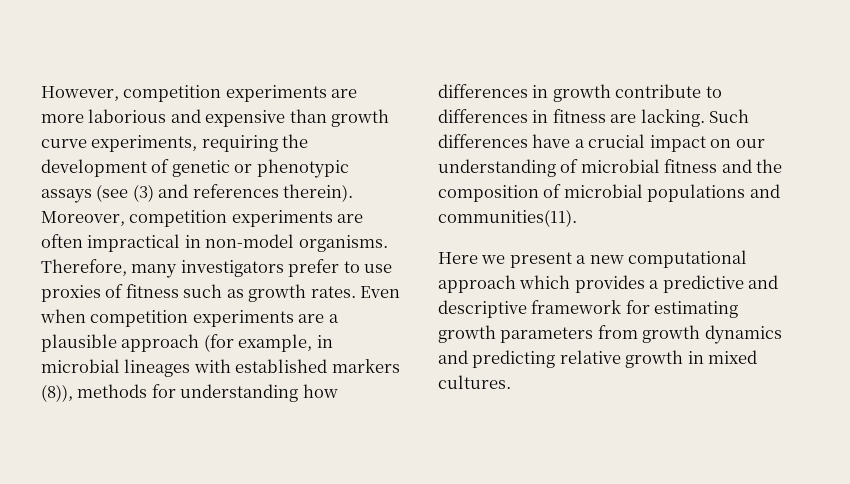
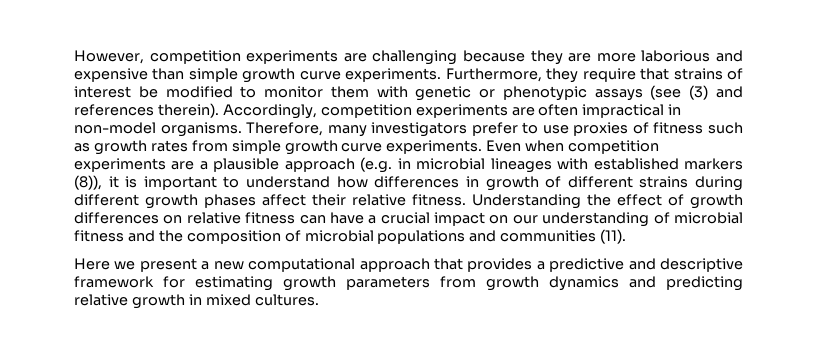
(358, 93) none -> [372,50,592,65] challenging because they are
[331,109,390,127] [41,134,309,152] [41,159,170,177] growth curve experiments, requiring the development of -> [188,68,743,83] [74,86,408,98] simple growth curve experiments. Furthermore, they require that strains of interest be modified to monitor them with
[41,211,125,226] Moreover, -> [222,104,317,119] Accordingly,
[310,286,356,298] rates. -> [150,140,483,155] rates from simple growth curve experiments.
[203,334,313,352] (for example, -> [360,157,393,173] (e.g.
[77,384,338,402] [438,84,722,102] [438,109,750,127] [438,134,528,148] methods for understanding how differences in growth contribute to differences in fitness are lacking. Such differences -> [108,176,744,191] [74,194,743,209] [74,212,326,224] it is important to understand how differences in growth of different strains during different growth phases affect their relative fitness. Understanding the effect of growth differences on relative fitness can
[438,209,577,227] communities(11). -> [500,229,627,244] communities (11).
[519,275,571,289] which -> [433,258,463,270] that

